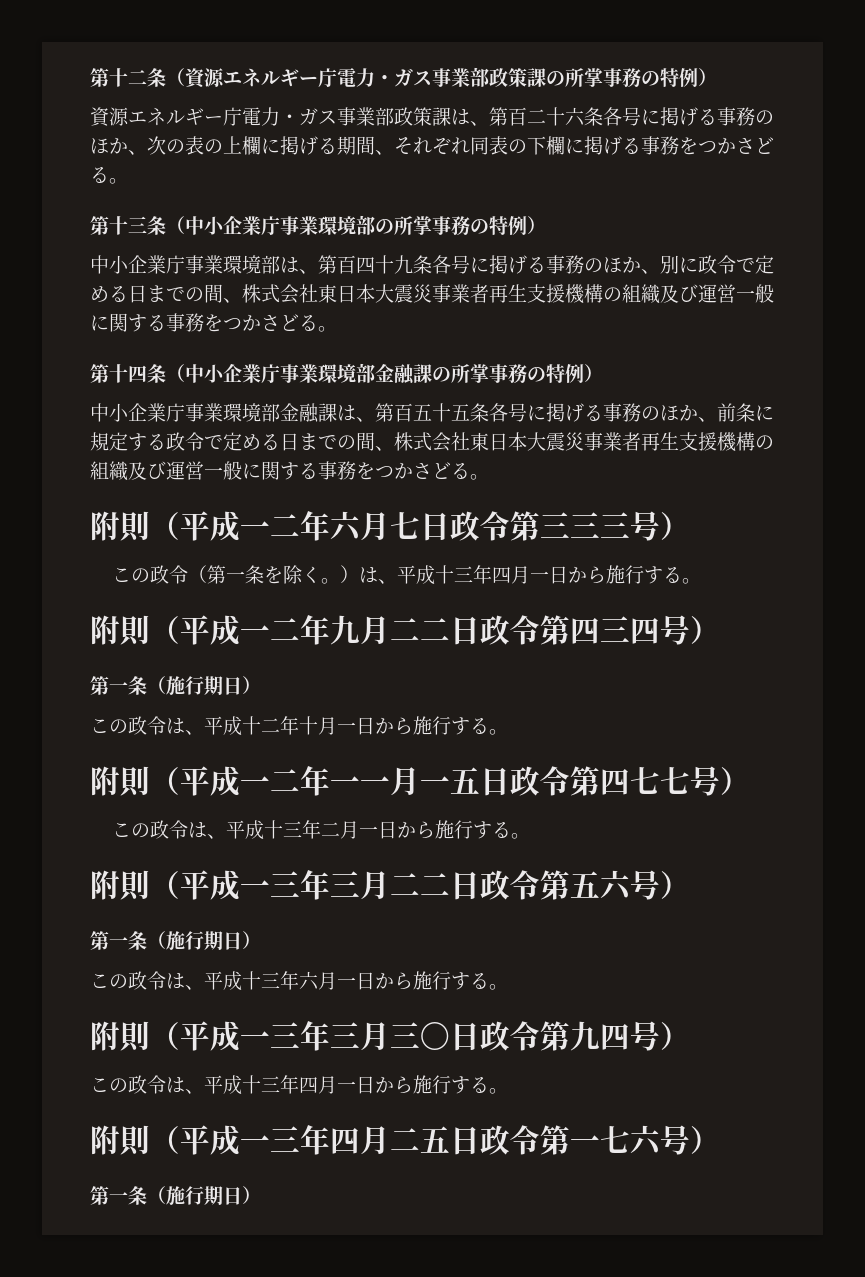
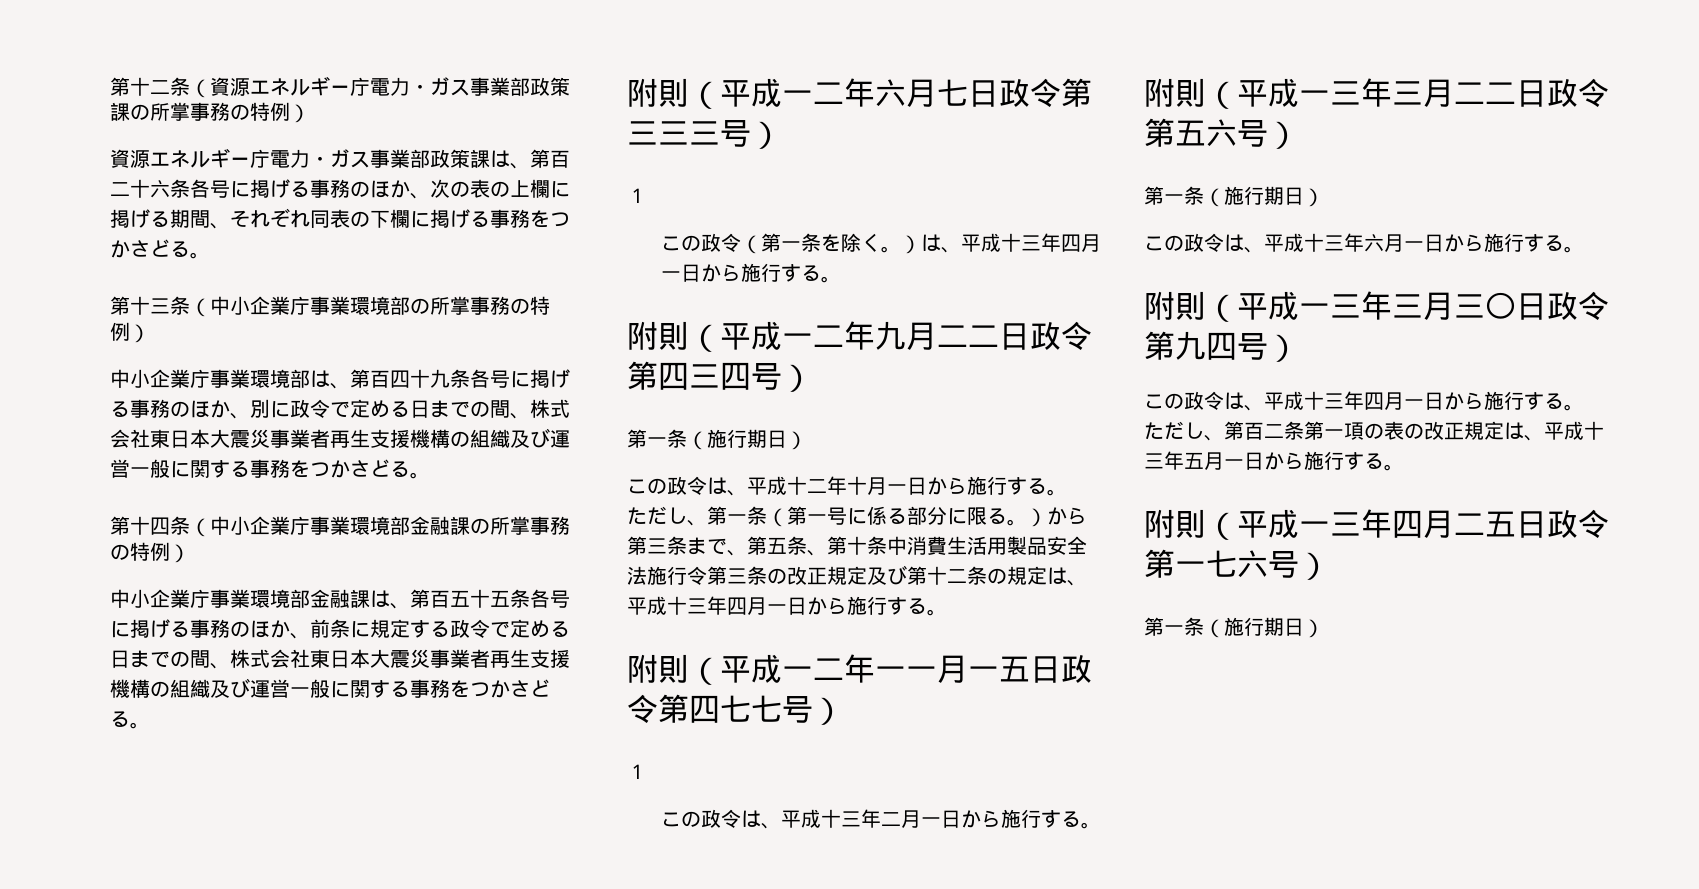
(690, 526) none -> [627,188,647,203] // １
(508, 732) none -> [627,506,1087,527] [627,536,1087,556] [627,565,1087,586] [627,596,947,616] // ただし、第一条（第一号に係る部分に限る。）から第三条まで、第五条、第十条中消費生活用製品安全法施行令第三条の改正規定及び第十二条の規定は、平成十三年四月一日から施行する。
(750, 781) none -> [627,764,647,779] // １
(508, 1091) none -> [1144,421,1604,441] [1144,451,1404,471] // ただし、第百二条第一項の表の改正規定は、平成十三年五月一日から施行する。

